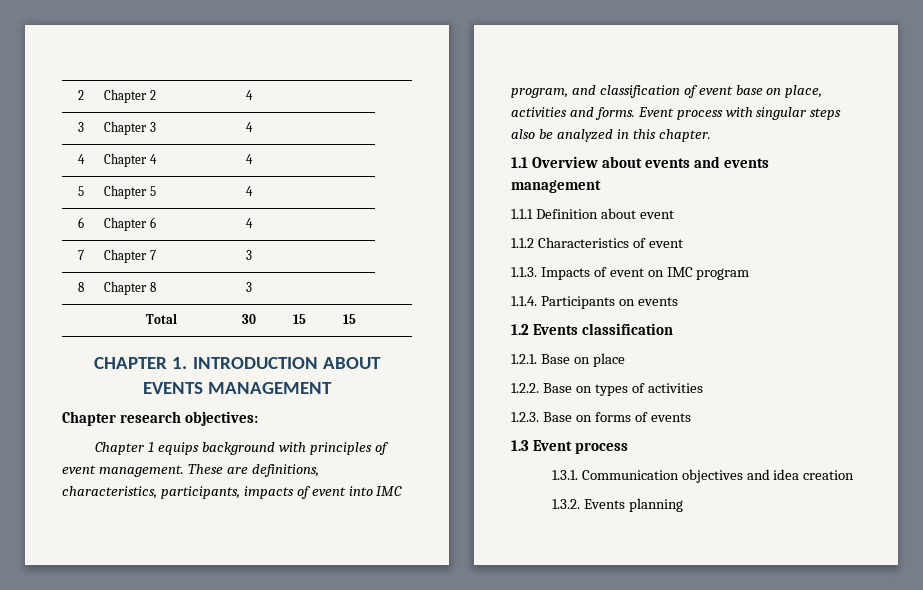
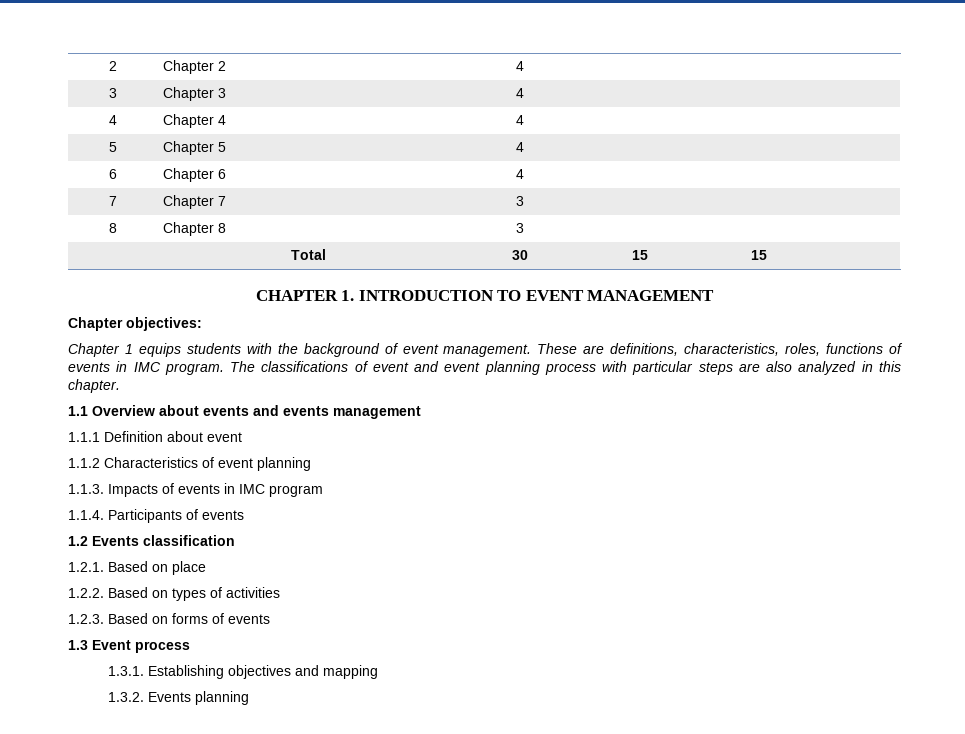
[322,357,381,369] [142,382,203,394] ABOUT EVENTS -> [497,290,584,301] TO EVENT
[119,411,181,423] research -> (123, 324) none
[201,442,372,455] background with principles -> [186,343,380,357] students with the background
[160,486,403,499] [511,85,823,98] [511,107,842,120] [511,129,553,139] participants, impacts of event into IMC program, and classification of event base on place, activities and forms. Event process with singular steps also be -> [785,343,903,356] [68,361,793,375] roles, functions of events in IMC program. The classifications of event and event planning process with particular steps are also
(683, 243) none -> [257,457,311,471] planning
[609,268,664,277] event on -> [178,483,235,494] events in
[618,299,635,306] on -> [186,509,198,520] of
[540,354,570,364] Base -> [108,561,148,572] Based
[542,383,572,393] Base -> [108,587,148,598] Based
[542,412,572,422] Base -> [108,613,148,624] Based
[581,470,679,480] Communication -> [148,665,225,679] Establishing
[773,469,855,480] idea creation -> [323,665,379,679] mapping

